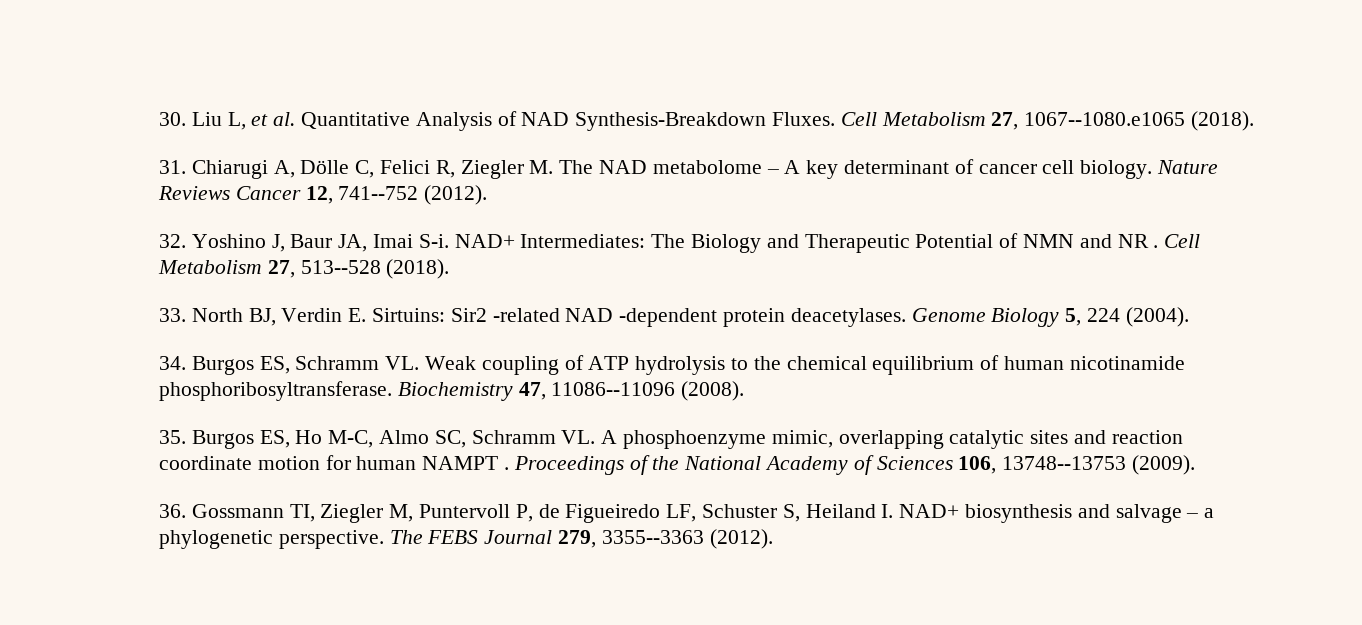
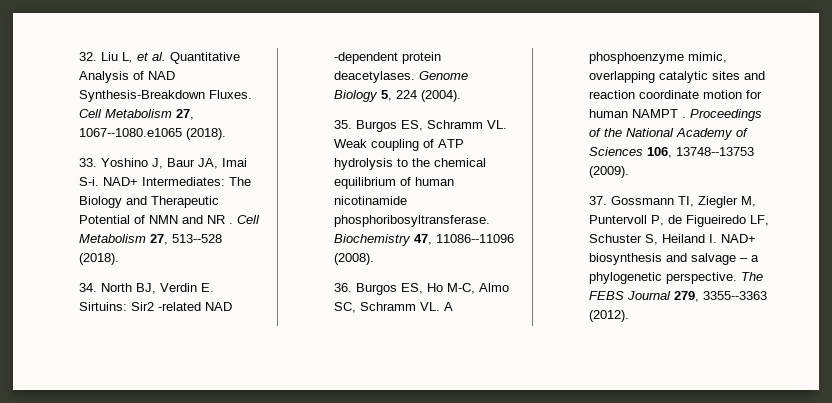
[158,112,186,126] 30. -> [79,52,98,61] 32.
[158,159,1219,179] [157,185,488,205] [158,234,186,248] 31. Chiarugi A, Dölle C, Felici R, Ziegler M. The NAD metabolome – A key determinant of cancer cell biology. Nature Reviews Cancer 12, 741--752 (2012). // 32. -> [79,158,98,167] 33.
[158,308,186,322] 33. -> [79,283,98,292] 34.
[158,356,186,370] 34. -> [334,120,353,129] 35.
[158,430,186,444] 35. -> [334,283,353,292] 36.
[158,504,186,518] 36. -> [589,196,608,205] 37.

